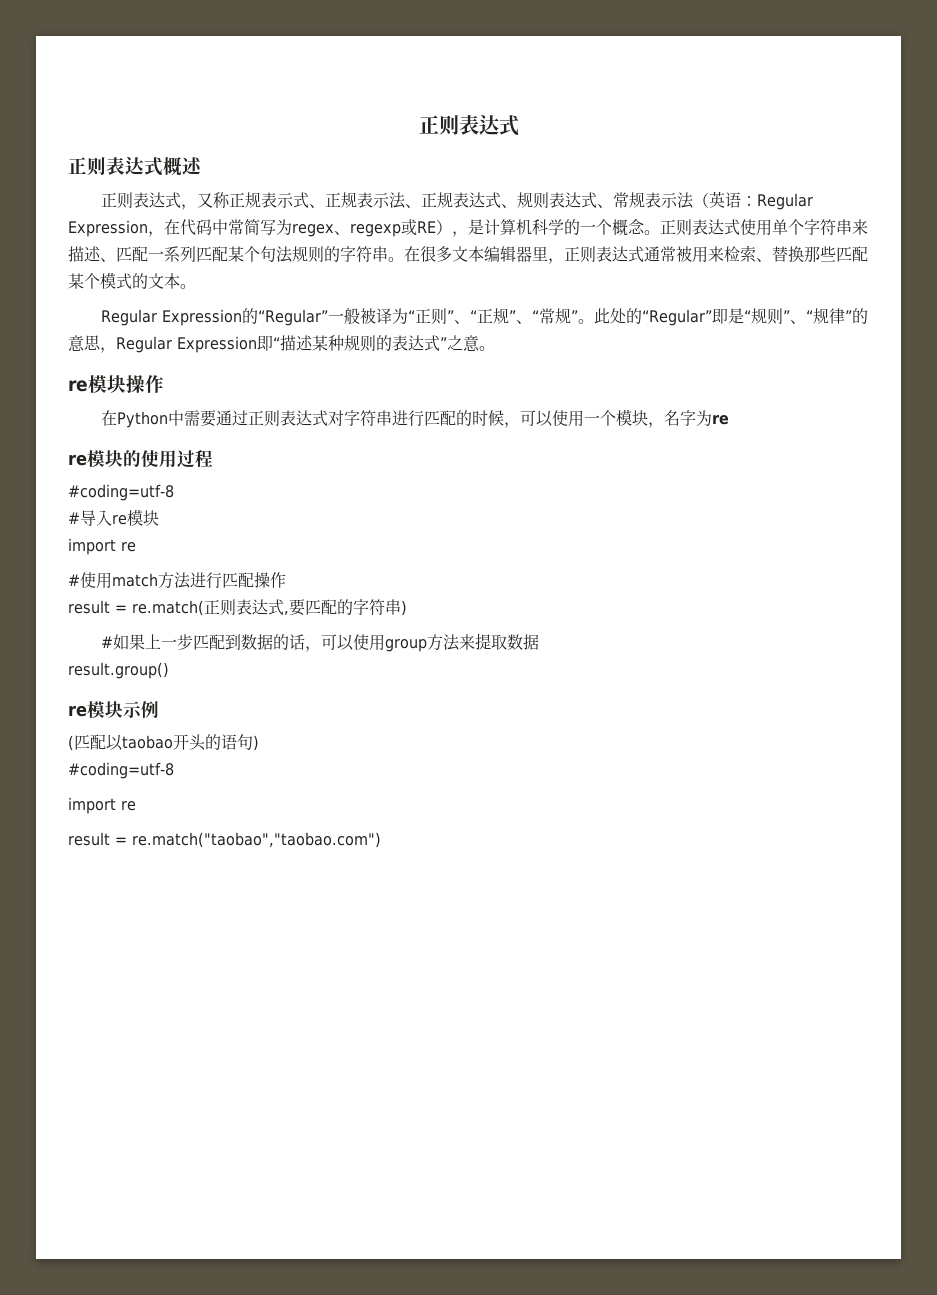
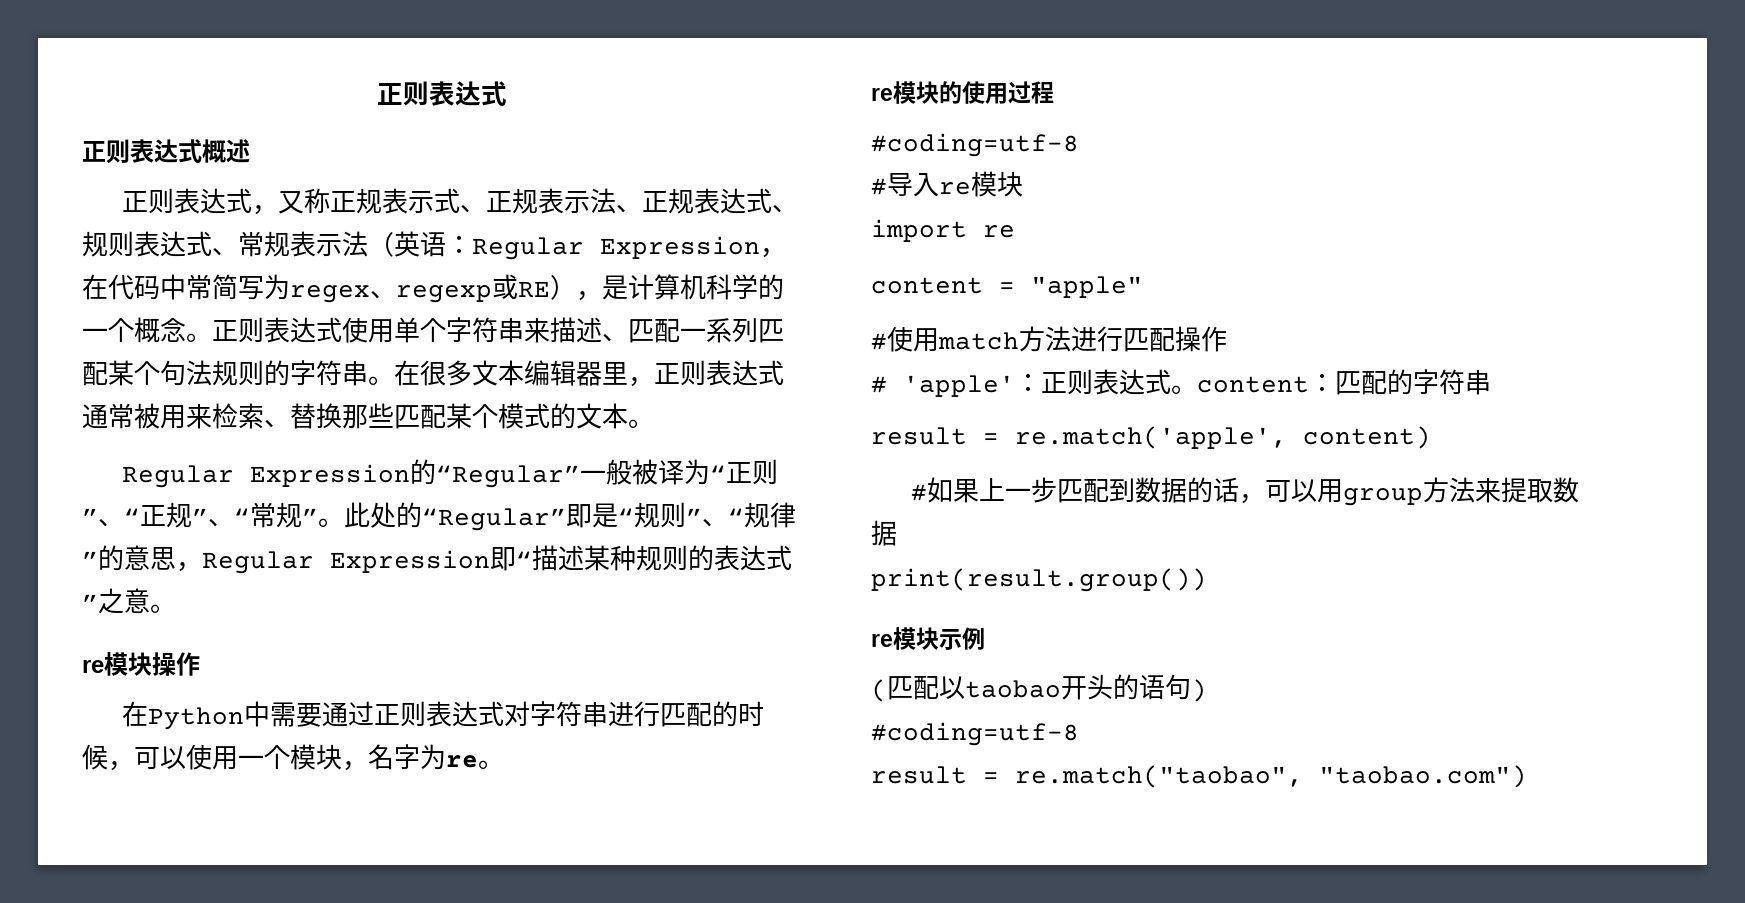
(729, 420) none -> [478,760,504,769] 。
(136, 547) none -> [871,276,1143,298] // content = "apple"
[68,599,305,616] result = re.match(正则表达式,要 -> [871,369,1335,397] # 'apple'：正则表达式。content：
[401,600,407,616] ) -> [871,426,1431,449] // result = re.match('apple', content)
[352,634,369,650] 使 -> (1317, 490) none
[68,662,169,679] result.group() -> [871,568,1207,592] print(result.group())
[68,797,136,814] [68,832,381,848] // import re // result = re.match("taobao","taobao.com") -> [871,765,1527,788] // result = re.match("taobao", "taobao.com")

